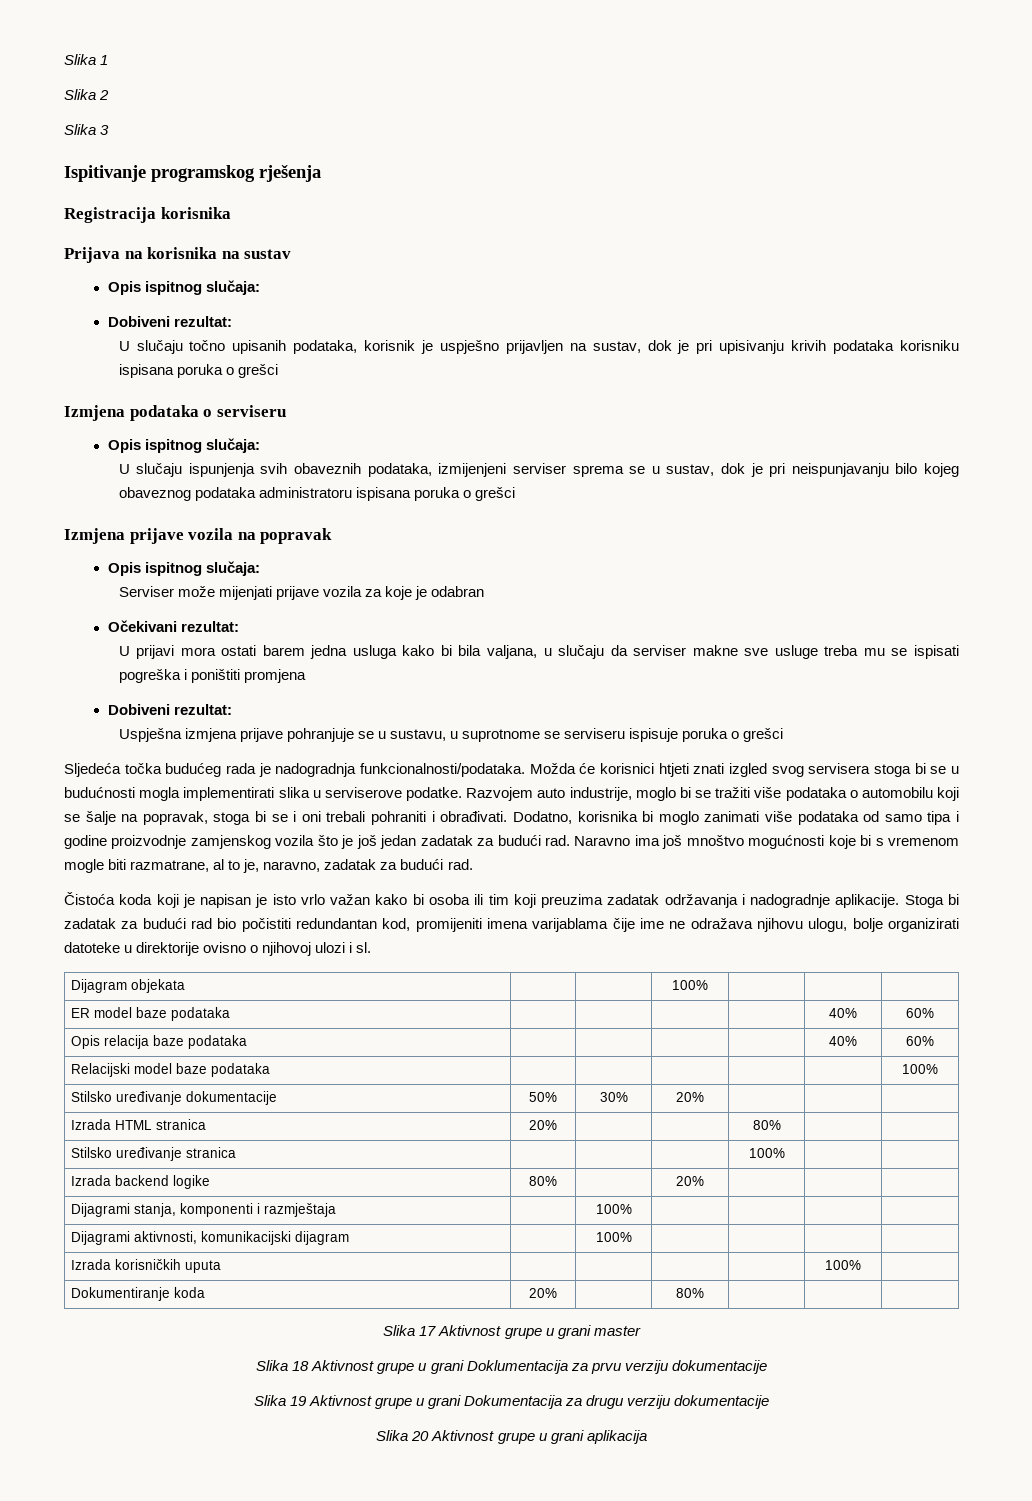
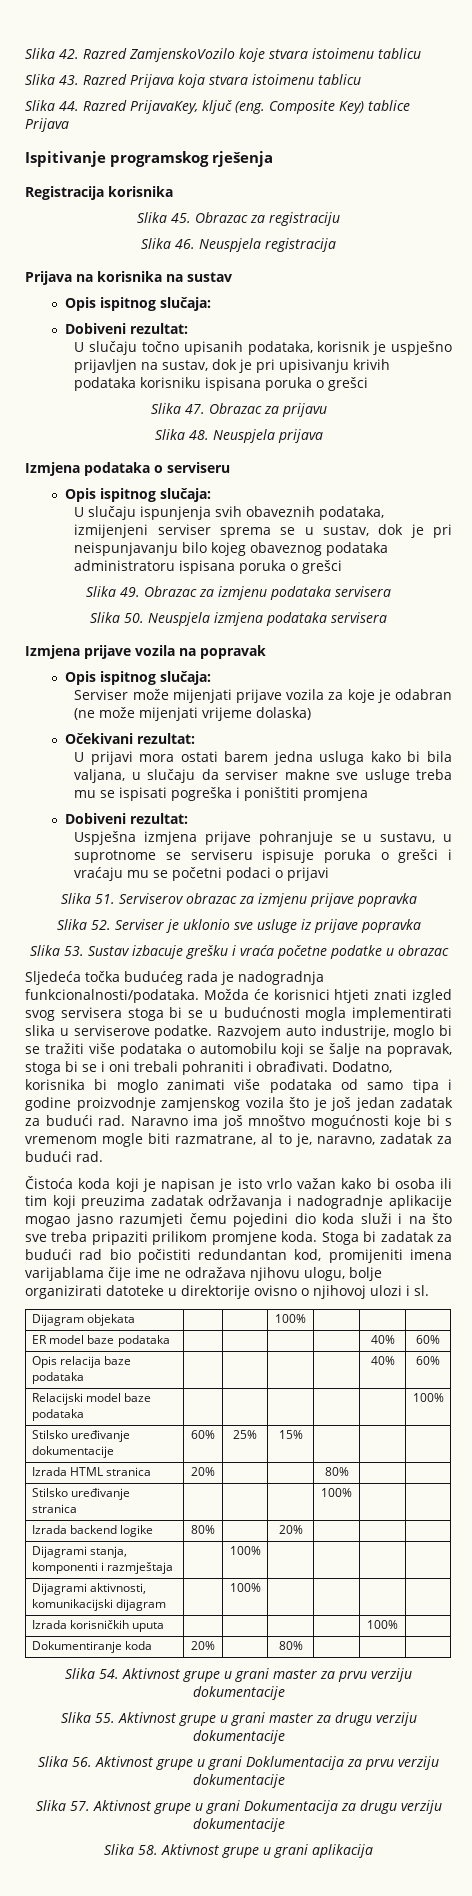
[64,54,109,65] [64,89,110,100] [64,124,110,135] Slika 1 // Slika 2 // Slika 3 -> [25,48,421,62] [25,74,361,88] [25,100,410,114] [25,118,69,132] Slika 42. Razred ZamjenskoVozilo koje stvara istoimenu tablicu // Slika 43. Razred Prijava koja stvara istoimenu tablicu // Slika 44. Razred PrijavaKey, ključ (eng. Composite Key) tablice Prijava
(231, 213) none -> [137,212,340,226] [141,238,336,252] // Slika 45. Obrazac za registraciju // Slika 46. Neuspjela registracija
(278, 371) none -> [150,403,327,417] [154,429,323,443] // Slika 47. Obrazac za prijavu // Slika 48. Neuspjela prijava
(515, 494) none -> [86,586,391,600] [90,612,387,626] // Slika 49. Obrazac za izmjenu podataka servisera // Slika 50. Neuspjela izmjena podataka servisera
(485, 591) none -> [74,707,312,721] (ne može mijenjati vrijeme dolaska)
(784, 735) none -> [448,849,453,860] [74,867,330,881] [60,893,417,907] [56,919,421,933] [29,945,449,959] i vraćaju mu se početni podaci o prijavi // Slika 51. Serviserov obrazac za izmjenu prijave popravka // Slika 52. Serviser je uklonio sve usluge iz prijave popravka // Slika 53. Sustav izbacuje grešku i vraća početne podatke u obrazac
[835,894,900,908] aplikacije. -> [389,1195,452,1209] [25,1213,452,1227] [25,1231,318,1245] aplikacije mogao jasno razumjeti čemu pojedini dio koda služi i na što sve treba pripaziti prilikom promjene koda.
[529,1092,557,1102] [599,1092,628,1102] [676,1092,704,1102] 50% | 30% | 20% -> [191,1430,215,1439] [233,1430,257,1439] [278,1430,303,1439] 60% | 25% | 15%
[419,1325,641,1339] [256,1360,310,1371] 17 Aktivnost grupe u grani master // Slika 18 -> [99,1668,412,1682] [192,1686,285,1700] [60,1712,417,1726] [192,1730,285,1744] [38,1756,92,1767] 54. Aktivnost grupe u grani master za prvu verziju dokumentacije // Slika 55. Aktivnost grupe u grani master za drugu verziju dokumentacije // Slika 56.
[289,1396,307,1406] 19 -> [69,1801,90,1811] 57.
[411,1431,430,1441] 20 -> [138,1845,158,1855] 58.

